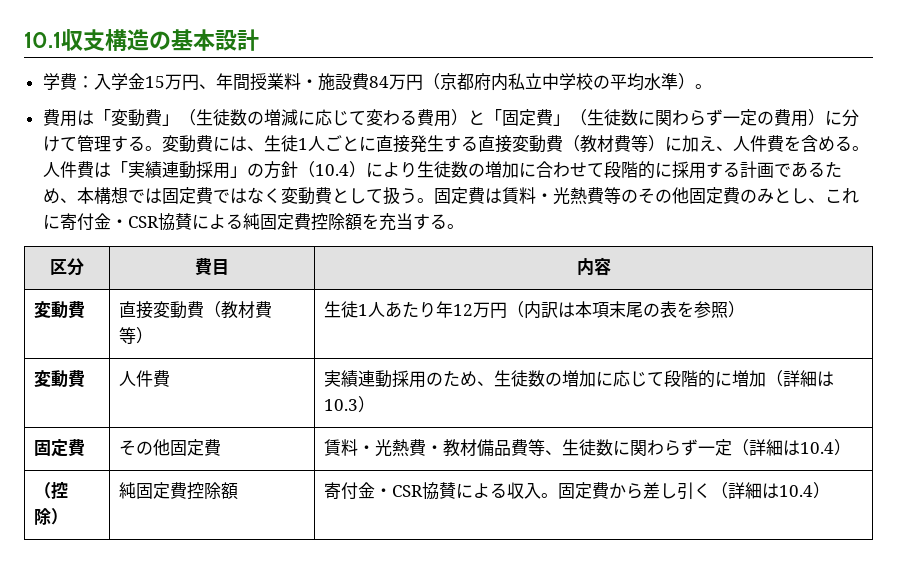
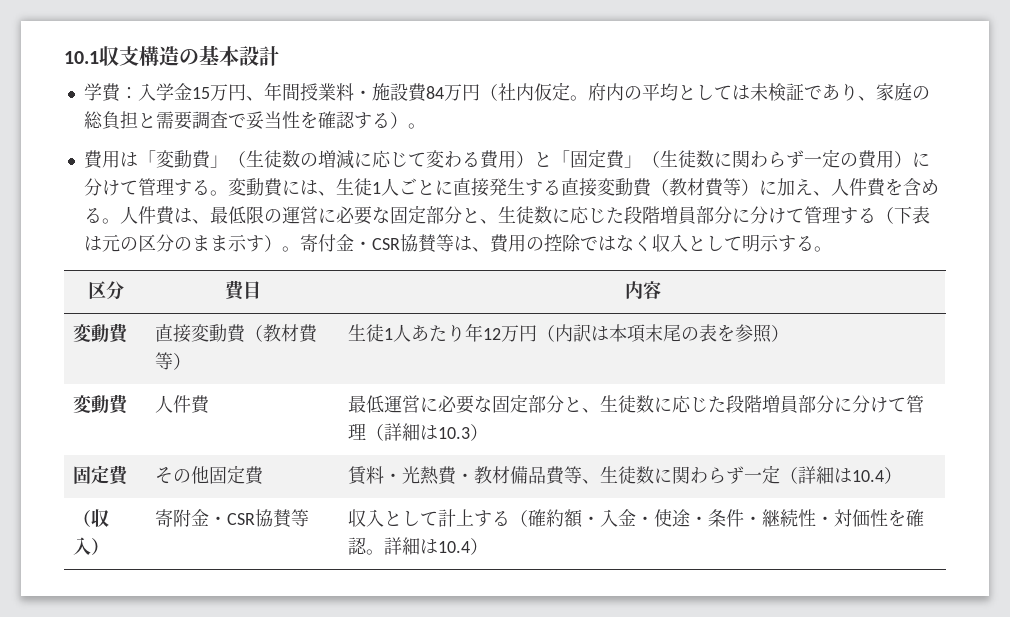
[439,73,678,91] 京都府内私立中学校の平均水準 -> [497,82,930,101] [83,111,390,130] 社内仮定。府内の平均としては未検証であり、家庭の総負担と需要調査で妥当性を確認する
[110,161,842,179] [42,187,859,205] [42,213,413,231] 「実績連動採用」の方針（10.4）により生徒数の増加に合わせて段階的に採用する計画であるため、本構想では固定費ではなく変動費として扱う。固定費は賃料・光熱費等のその他固定費のみとし、これに寄付金・CSR協賛による純固定費控除額を充当 -> [191,205,930,225] [83,234,779,253] 、最低限の運営に必要な固定部分と、生徒数に応じた段階増員部分に分けて管理する（下表は元の区分のまま示す）。寄付金・CSR協賛等は、費用の控除ではなく収入として明示
[324,370,767,388] 実績連動採用のため、生徒数の増加に応じて段階的に増加 -> [347,394,924,414] [347,423,366,440] 最低運営に必要な固定部分と、生徒数に応じた段階増員部分に分けて管理
[51,481,69,499] [34,508,69,525] [119,482,239,500] [324,482,729,500] 控除） | 純固定費控除額 | 寄付金・CSR協賛による収入。固定費から差し引く（ -> [90,509,109,527] [72,537,109,555] [154,509,309,528] [347,509,924,528] [347,537,384,555] 収入） | 寄附金・CSR協賛等 | 収入として計上する（確約額・入金・使途・条件・継続性・対価性を確認。

